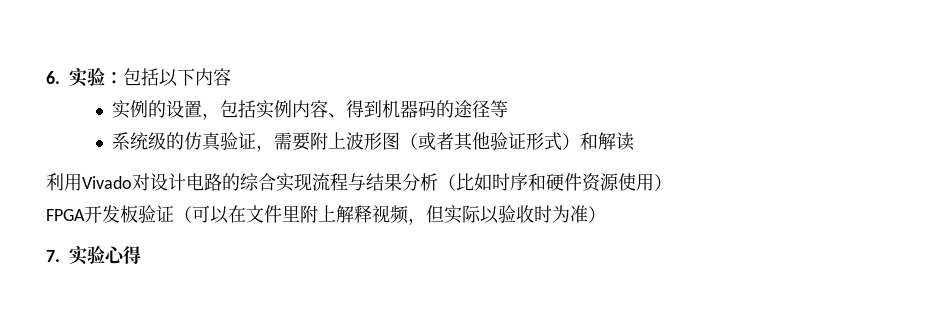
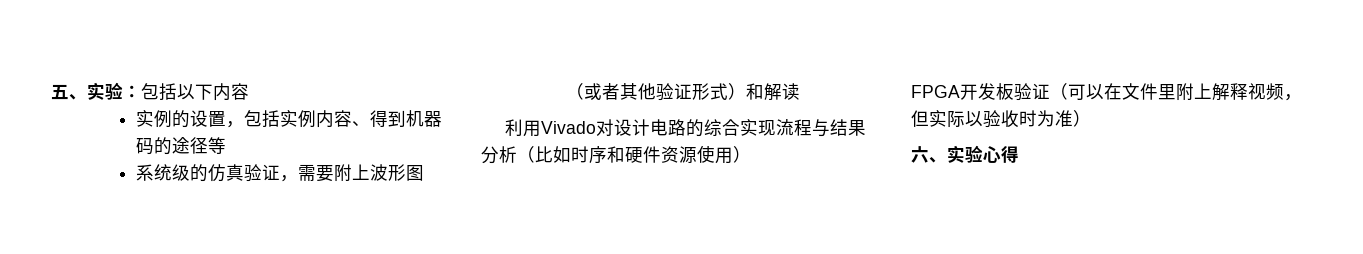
[46,71,60,84] 6. -> [51,84,87,100] 五、
[46,250,60,262] 7. -> [911,146,947,163] 六、

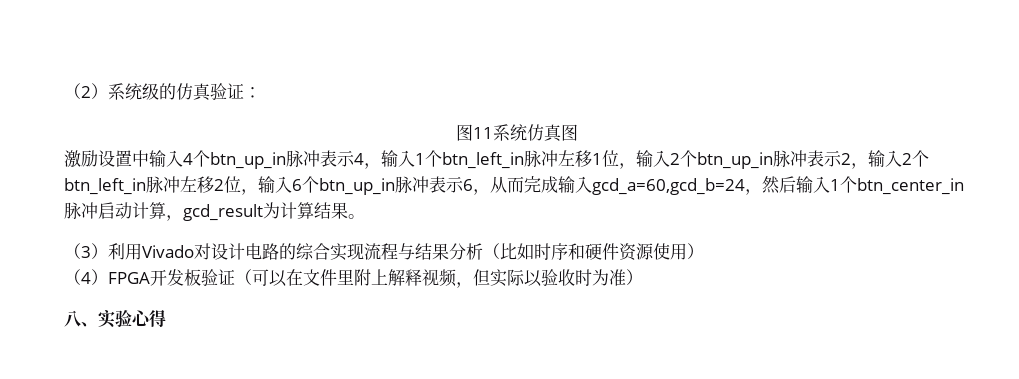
[51,82,249,101] [135,110,442,128] [135,137,226,155] [135,164,424,182] [565,83,800,101] 五、实验：包括以下内容 // 实例的设置，包括实例内容、得到机器码的途径等 // 系统级的仿真验证，需要附上波形图（或者其他验证形式）和解读 // -> [64,83,261,101] [456,124,578,142] [64,150,929,169] [64,176,964,195] [64,202,365,221] [64,243,108,259] （2）系统级的仿真验证： // 图11系统仿真图 // 激励设置中输入4个btn_up_in脉冲表示4，输入1个btn_left_in脉冲左移1位，输入2个btn_up_in脉冲表示2，输入2个btn_left_in脉冲左移2位，输入6个btn_up_in脉冲表示6，从而完成输入gcd_a=60,gcd_b=24，然后输入1个btn_center_in脉冲启动计算，gcd_result为计算结果。 // （3）
(751, 154) none -> [64,269,108,285] （4）
[911,146,929,163] 六 -> [64,310,81,327] 八

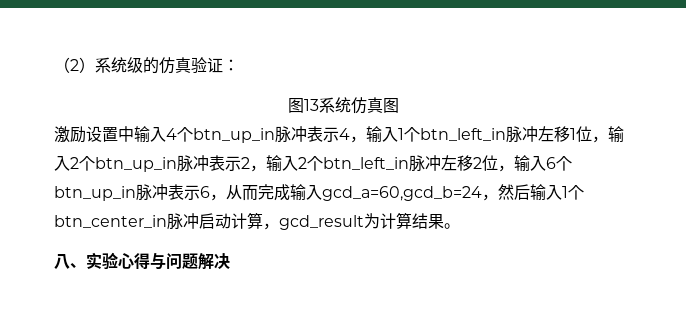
[473,127,493,139] 11 -> [303,99,319,111] 13
[64,243,704,261] [64,269,643,288] // （3）利用Vivado对设计电路的综合实现流程与结果分析（比如时序和硬件资源使用） // （4）FPGA开发板验证（可以在文件里附上解释视频，但实际以验收时为准） -> (460, 226) none
(166, 318) none -> [150,253,230,270] 与问题解决

